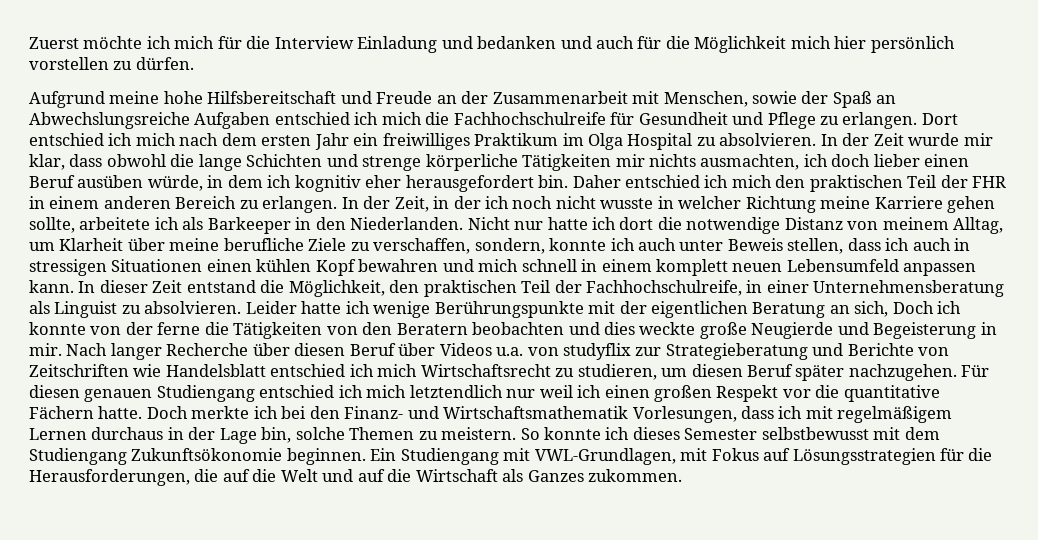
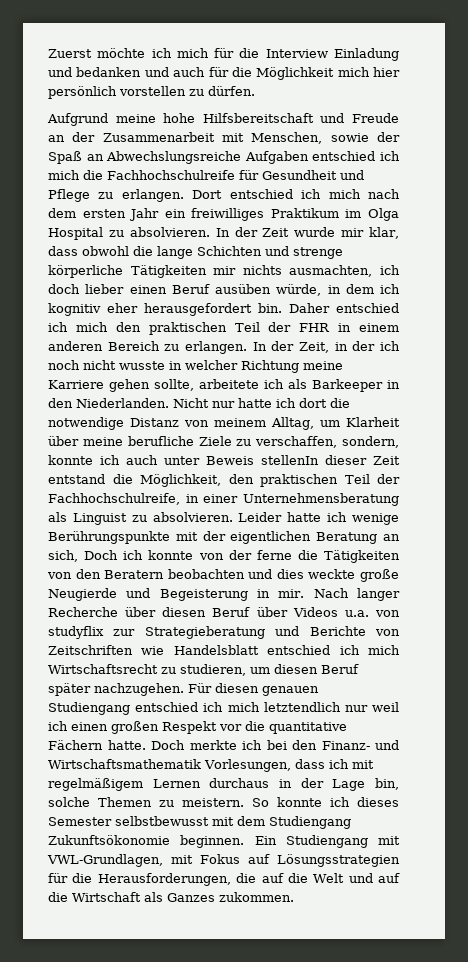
[787,238,971,254] [29,259,977,276] [29,280,96,293] stellen, dass ich auch in stressigen Situationen einen kühlen Kopf bewahren und mich schnell in einem komplett neuen Lebensumfeld anpassen kann. In -> [261,455,319,465] stellenIn

